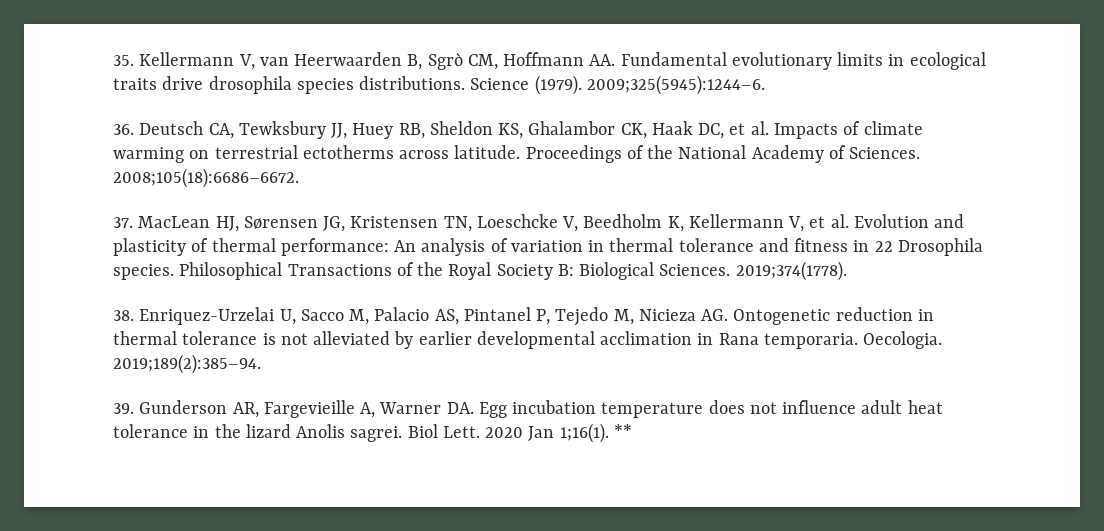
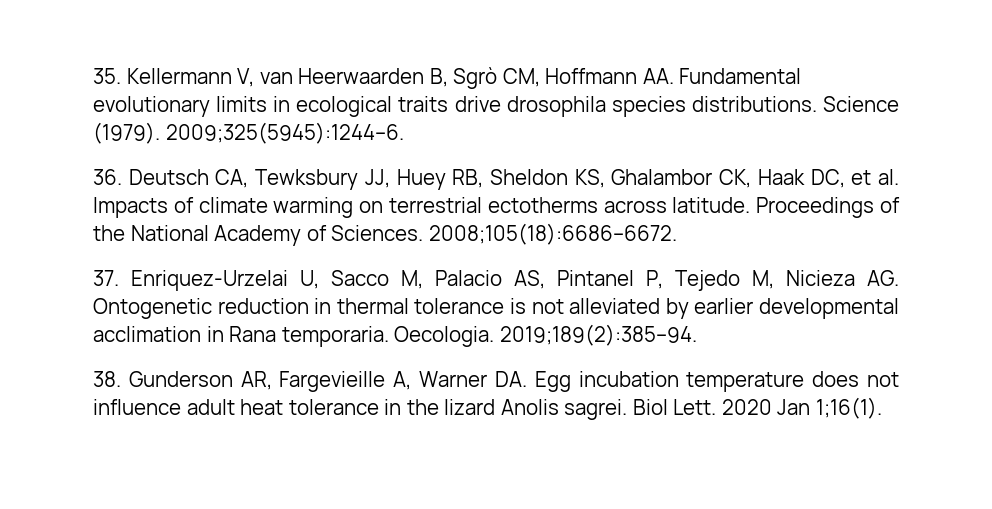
[138,214,965,232] [113,238,983,256] [113,261,847,281] [113,310,134,321] MacLean HJ, Sørensen JG, Kristensen TN, Loeschcke V, Beedholm K, Kellermann V, et al. Evolution and plasticity of thermal performance: An analysis of variation in thermal tolerance and fitness in 22 Drosophila species. Philosophical Transactions of the Royal Society B: Biological Sciences. 2019;374(1778). // 38. -> (119, 278) none
[113,403,134,414] 39. -> [93,371,121,387] 38.
[613,424,632,438] ** -> (882, 408) none

